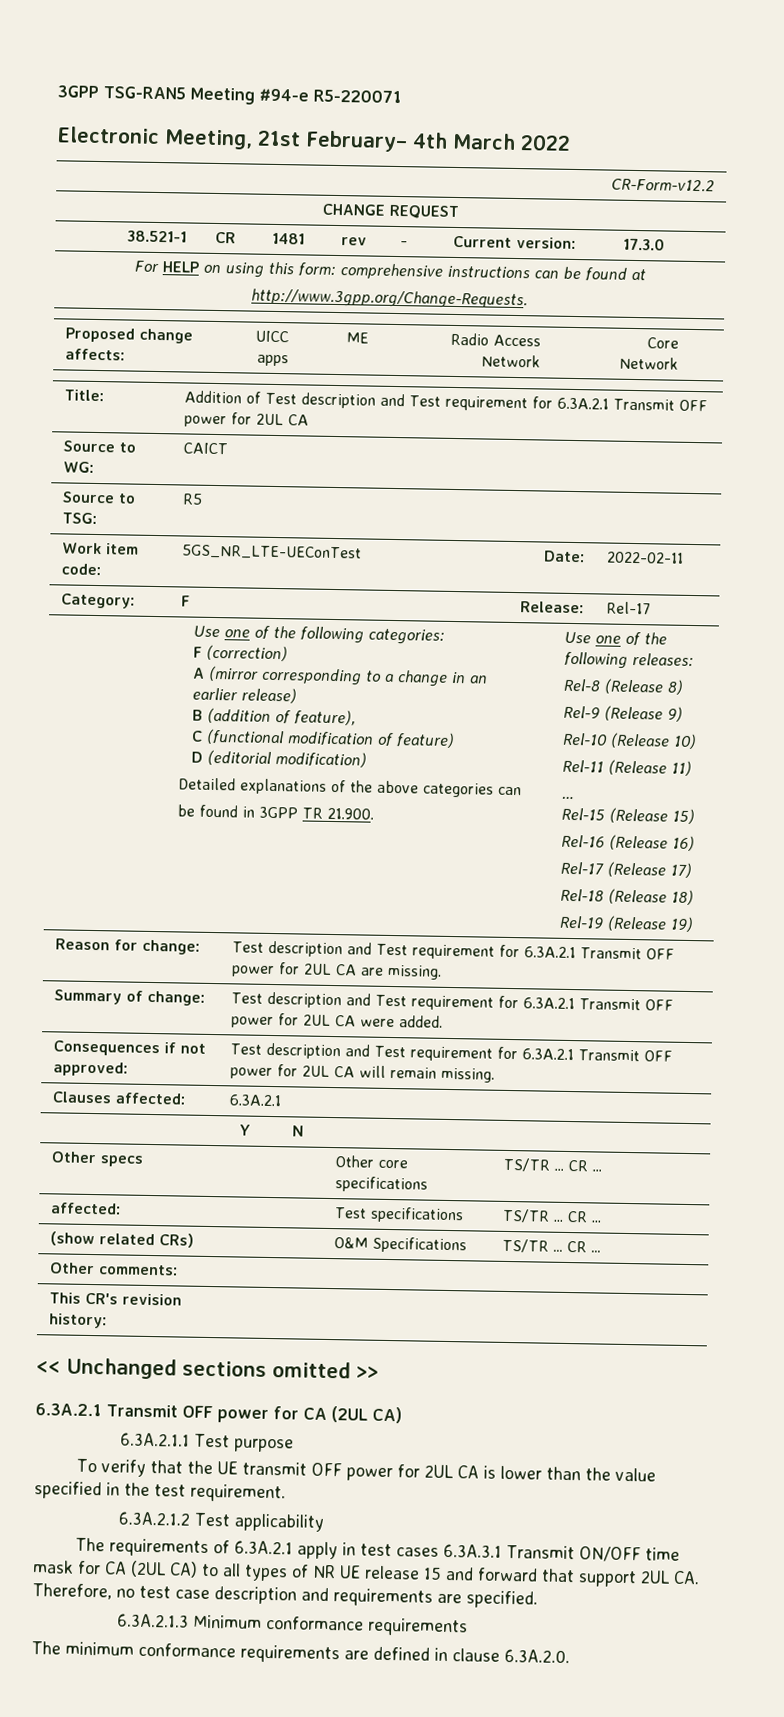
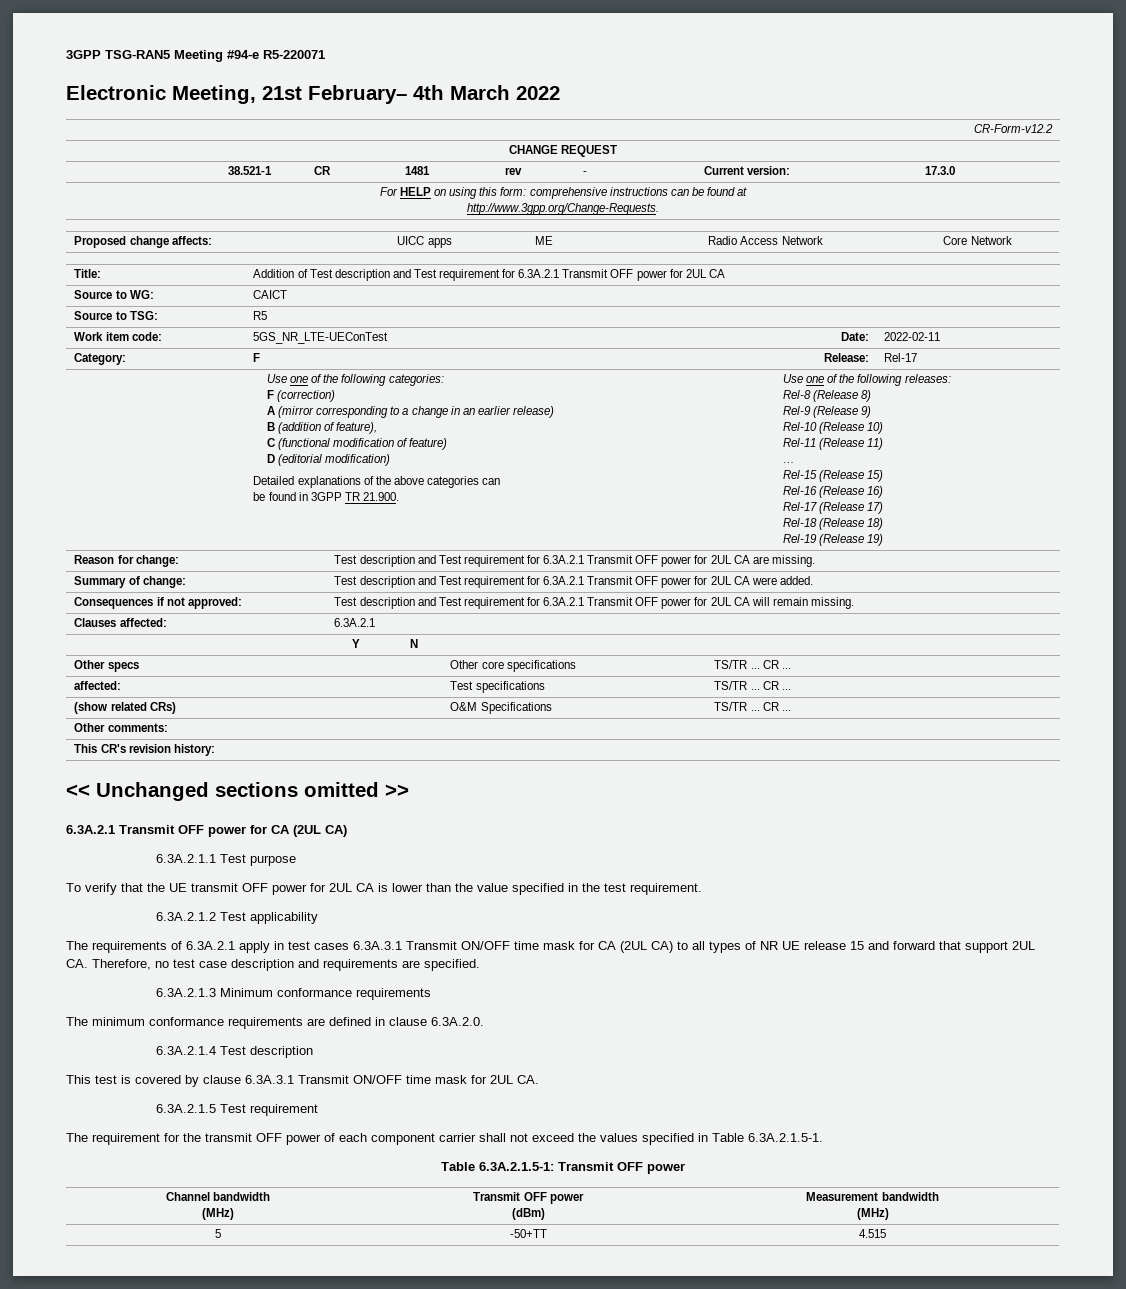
(570, 1656) none -> [156,1046,314,1058] [66,1075,539,1087] [156,1104,319,1116] [66,1133,823,1145] [441,1162,685,1174] [165,1192,271,1201] [202,1208,234,1220] [473,1192,584,1204] [511,1208,545,1220] [806,1192,939,1201] [856,1208,889,1220] [215,1229,221,1238] [509,1229,547,1238] [859,1229,886,1238] // 6.3A.2.1.4 Test description // This test is covered by clause 6.3A.3.1 Transmit ON/OFF time mask for 2UL CA. // 6.3A.2.1.5 Test requirement // The requirement for the transmit OFF power of each component carrier shall not exceed the values specified in Table 6.3A.2.1.5-1. // Table 6.3A.2.1.5-1: Transmit OFF power // Channel bandwidth // (MHz) | Transmit OFF power // (dBm) | Measurement bandwidth // (MHz) // 5 | -50+TT | 4.515

